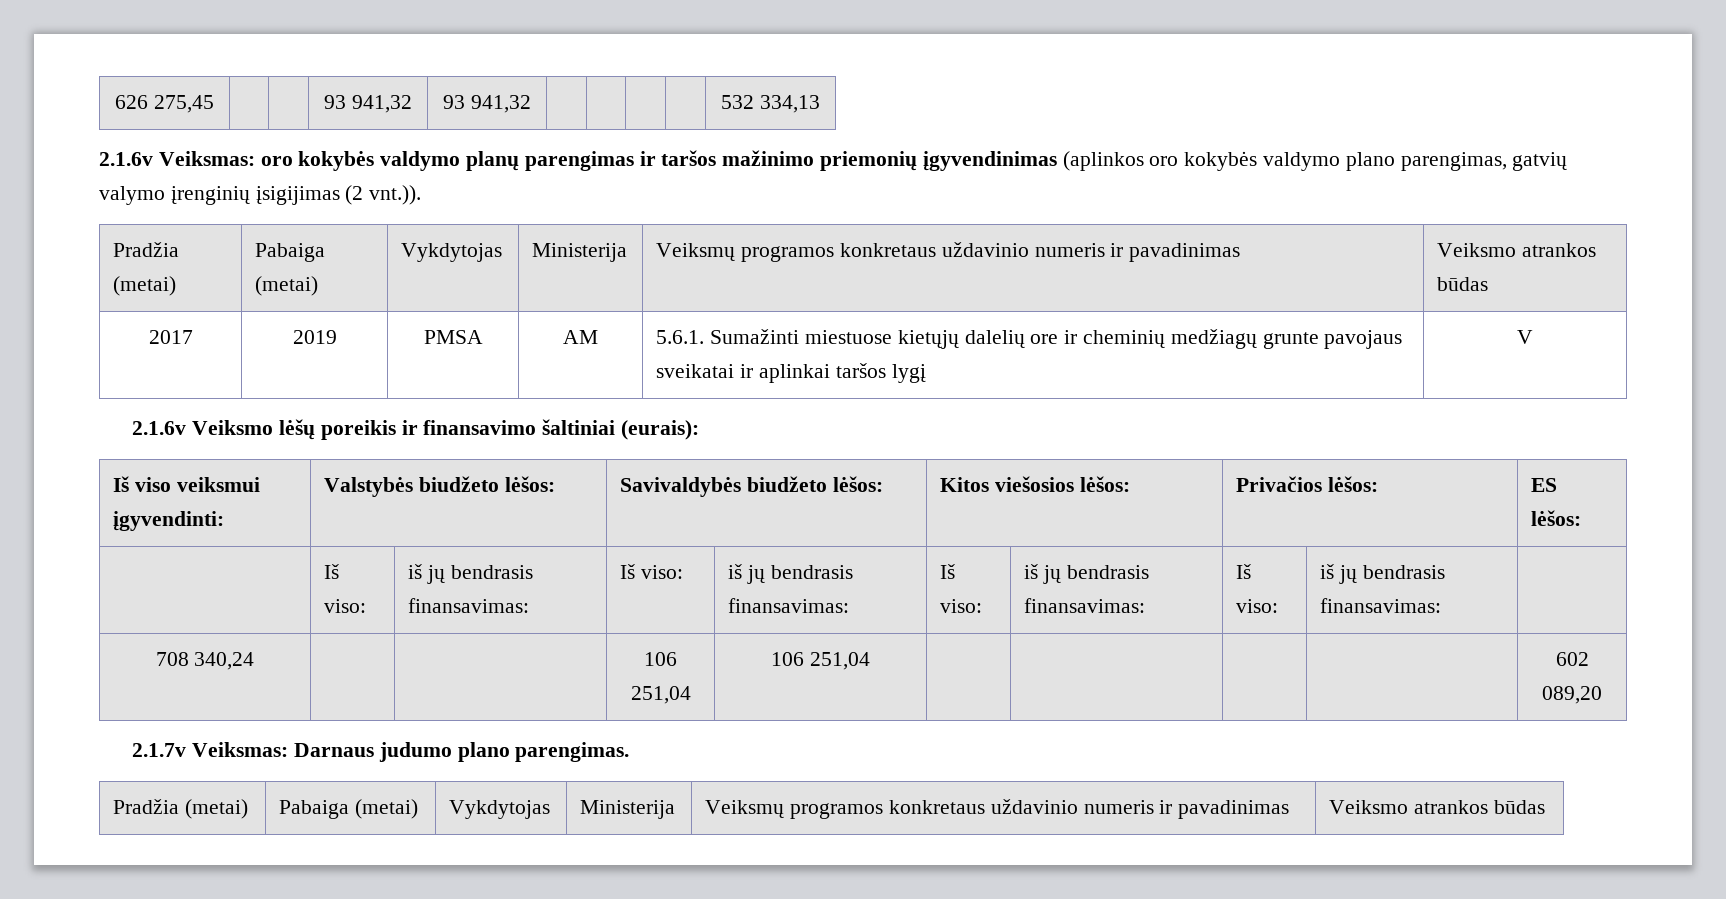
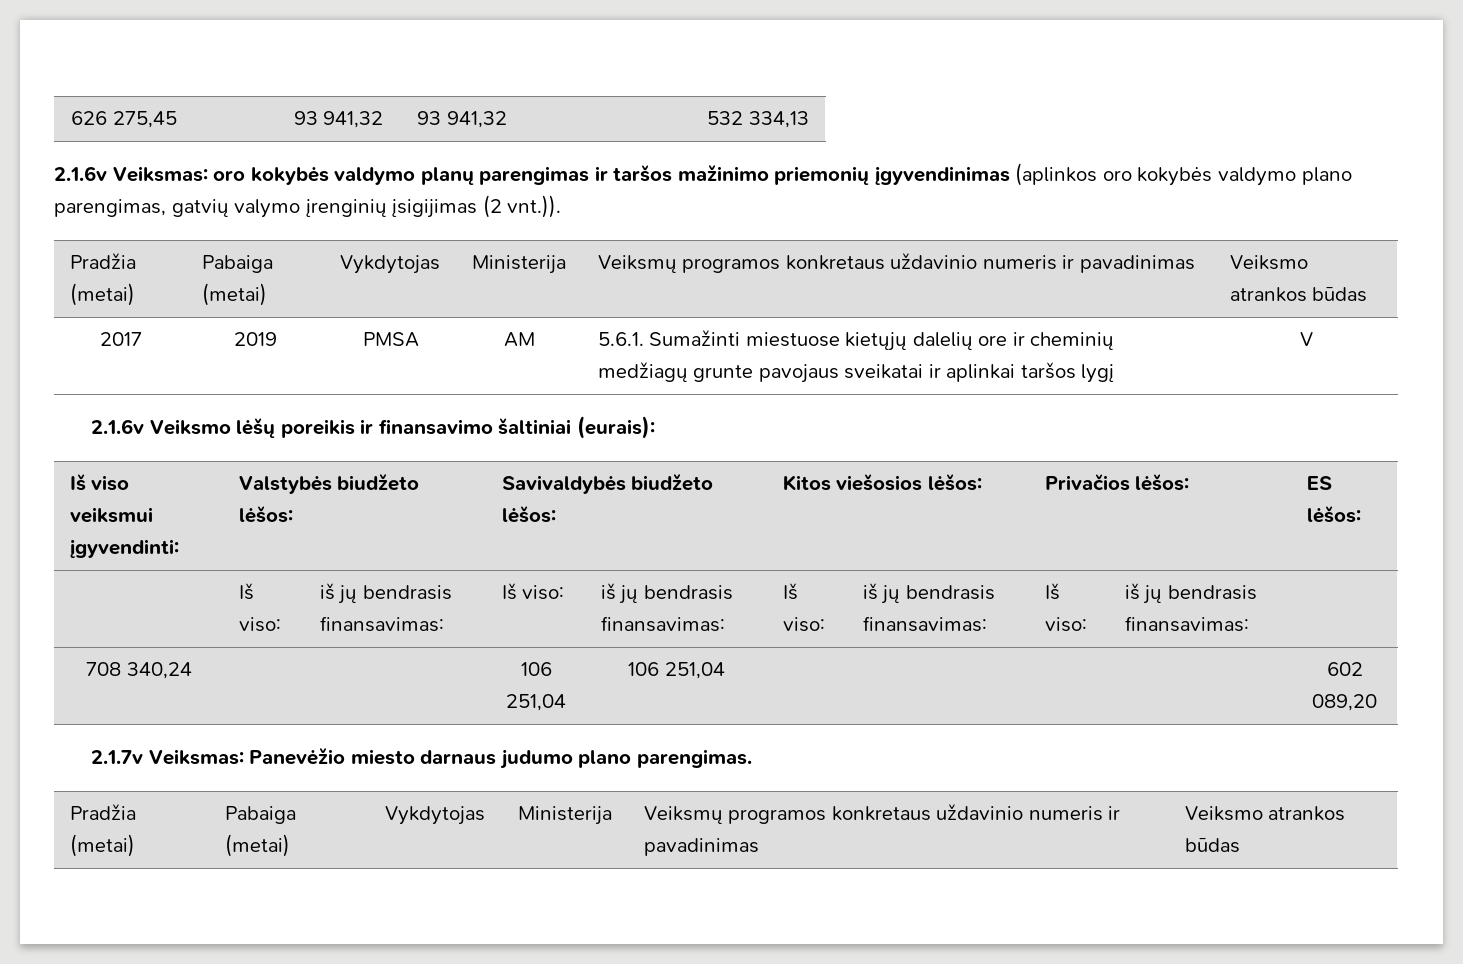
[293,743,374,757] Darnaus -> [249,747,497,765] Panevėžio miesto darnaus

